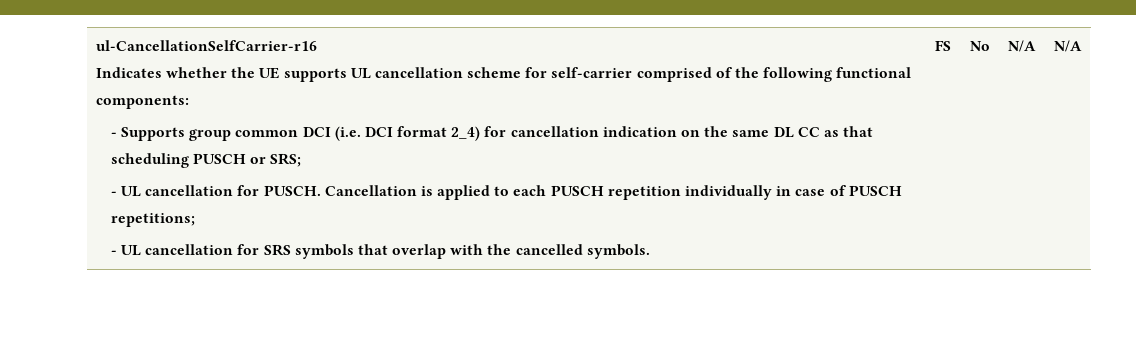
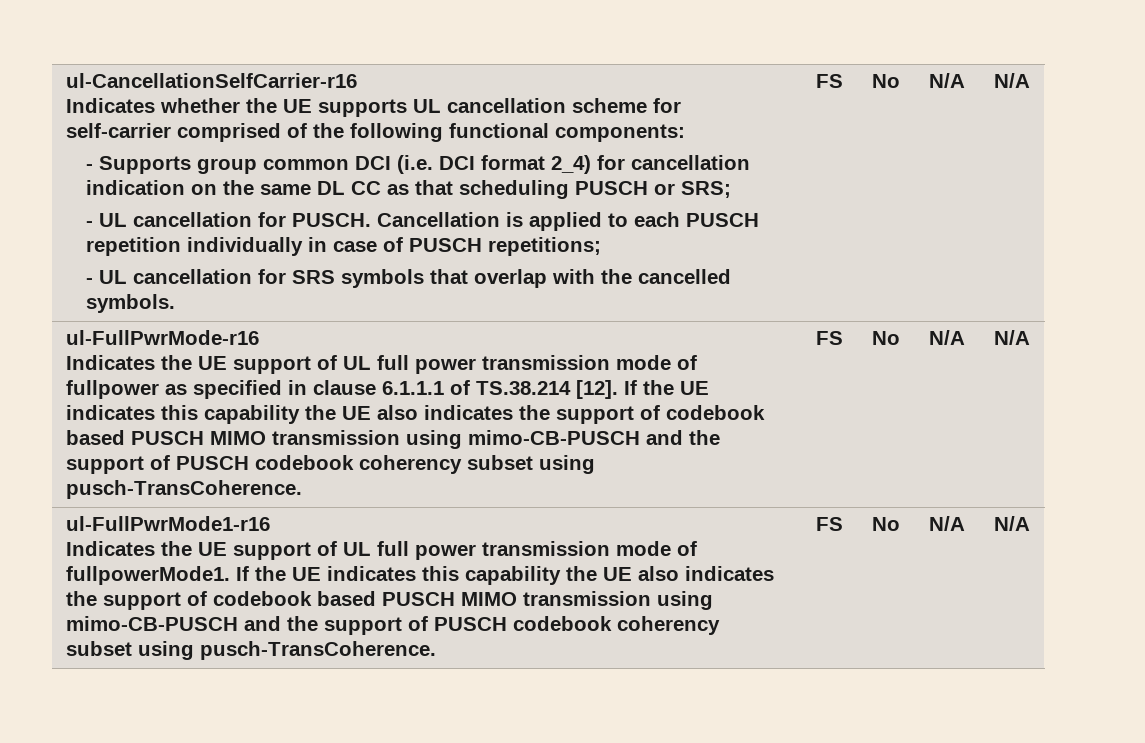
(1082, 46) none -> [66,330,260,345] [66,355,698,374] [66,380,710,399] [66,405,766,424] [66,430,721,449] [66,455,596,474] [66,480,303,499] [816,331,843,345] [872,331,900,345] [929,330,965,345] [994,330,1030,345] [66,516,271,531] [66,541,698,560] [66,566,775,585] [66,591,714,610] [66,616,721,635] [66,641,437,660] [816,517,843,531] [872,517,900,531] [929,516,965,531] [994,516,1030,531] // ul-FullPwrMode-r16 // Indicates the UE support of UL full power transmission mode of fullpower as specified in clause 6.1.1.1 of TS.38.214 [12]. If the UE indicates this capability the UE also indicates the support of codebook based PUSCH MIMO transmission using mimo-CB-PUSCH and the support of PUSCH codebook coherency subset using pusch-TransCoherence. | FS | No | N/A | N/A // ul-FullPwrMode1-r16 // Indicates the UE support of UL full power transmission mode of fullpowerMode1. If the UE indicates this capability the UE also indicates the support of codebook based PUSCH MIMO transmission using mimo-CB-PUSCH and the support of PUSCH codebook coherency subset using pusch-TransCoherence. | FS | No | N/A | N/A

